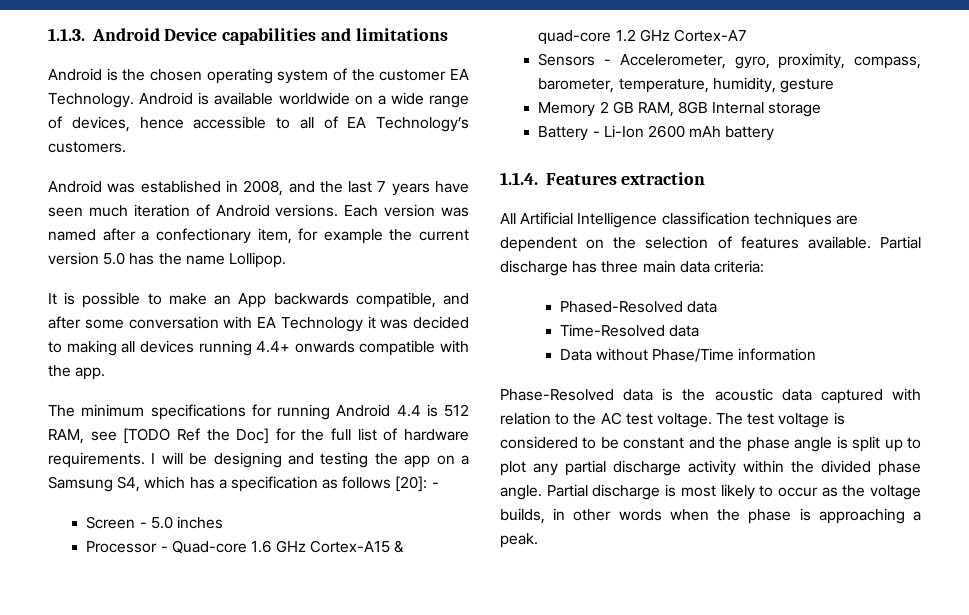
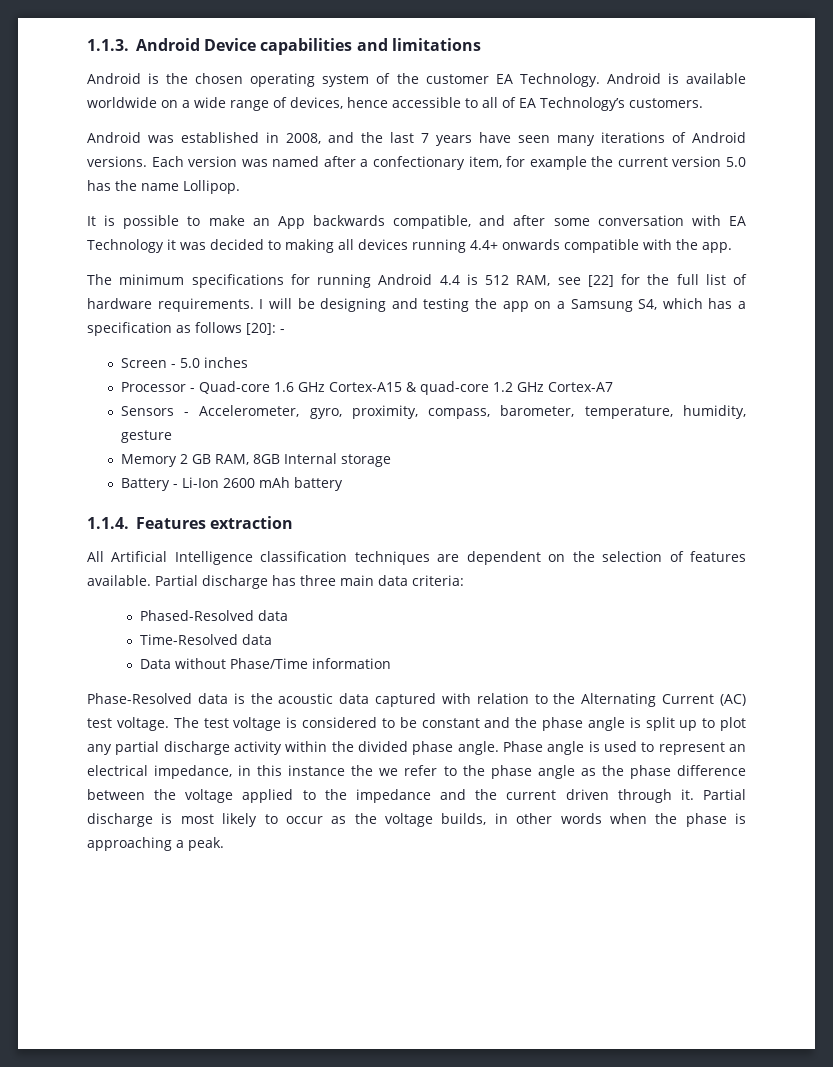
[88,204,190,217] much iteration -> [557,132,665,146] many iterations
[123,428,270,444] [TODO Ref the Doc] -> [587,275,614,287] [22]
[600,412,622,425] AC -> [581,693,746,707] Alternating Current (AC)
(542, 492) none -> [502,741,746,755] [87,765,747,779] [87,789,694,803] Phase angle is used to represent an electrical impedance, in this instance the we refer to the phase angle as the phase difference between the voltage applied to the impedance and the current driven through it.

